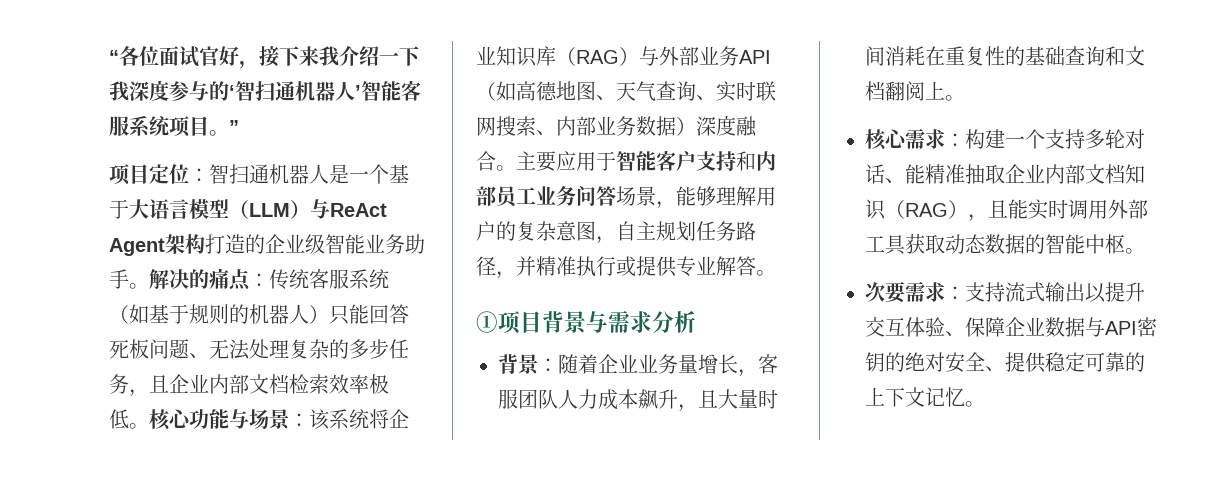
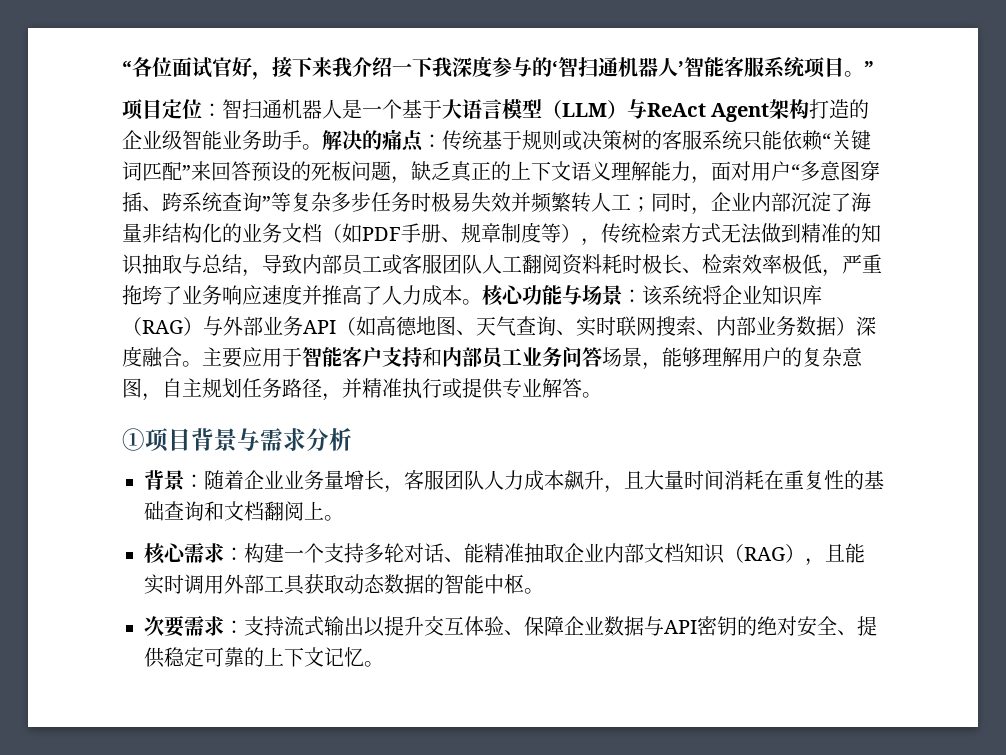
[309,269,389,289] [109,304,409,325] [109,339,409,360] [109,374,389,397] [109,409,129,429] 客服系统（如基于规则的机器人）只能回答死板问题、无法处理复杂的多步任务，且企业内部文档检索效率极低 -> [482,130,871,151] [122,161,880,184] [122,192,871,215] [122,222,881,246] [122,254,882,277] [122,284,462,306] 基于规则或决策树的客服系统只能依赖“关键词匹配”来回答预设的死板问题，缺乏真正的上下文语义理解能力，面对用户“多意图穿插、跨系统查询”等复杂多步任务时极易失效并频繁转人工；同时，企业内部沉淀了海量非结构化的业务文档（如PDF手册、规章制度等），传统检索方式无法做到精准的知识抽取与总结，导致内部员工或客服团队人工翻阅资料耗时极长、检索效率极低，严重拖垮了业务响应速度并推高了人力成本

